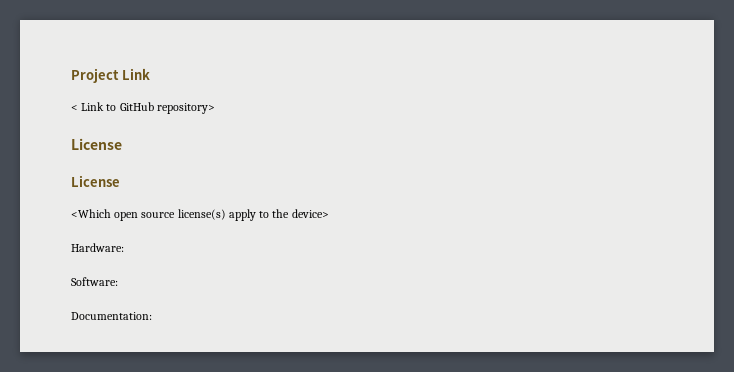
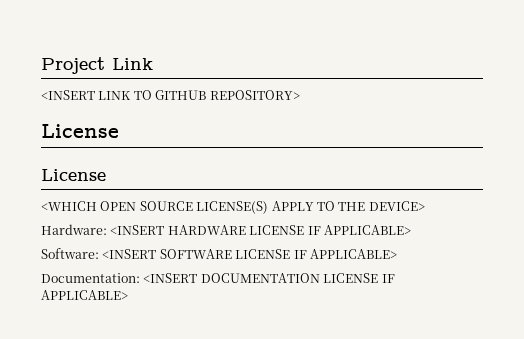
[71,102,215,114] [71,138,122,150] [71,175,120,187] [71,209,329,221] [71,243,124,252] [71,277,118,286] [71,312,152,320] < Link to GitHub repository> // License // License // <Which open source license(s) apply to the device> // Hardware: // Software: // Documentation: -> [41,90,300,100] [41,124,119,138] [41,169,106,181] [41,201,425,214] [41,224,411,235] [41,248,397,259] [41,273,395,283] [41,290,128,300] <INSERT LINK TO GITHUB REPOSITORY> // License // License // <WHICH OPEN SOURCE LICENSE(S) APPLY TO THE DEVICE> // Hardware: <INSERT HARDWARE LICENSE IF APPLICABLE> // Software: <INSERT SOFTWARE LICENSE IF APPLICABLE> // Documentation: <INSERT DOCUMENTATION LICENSE IF APPLICABLE>

